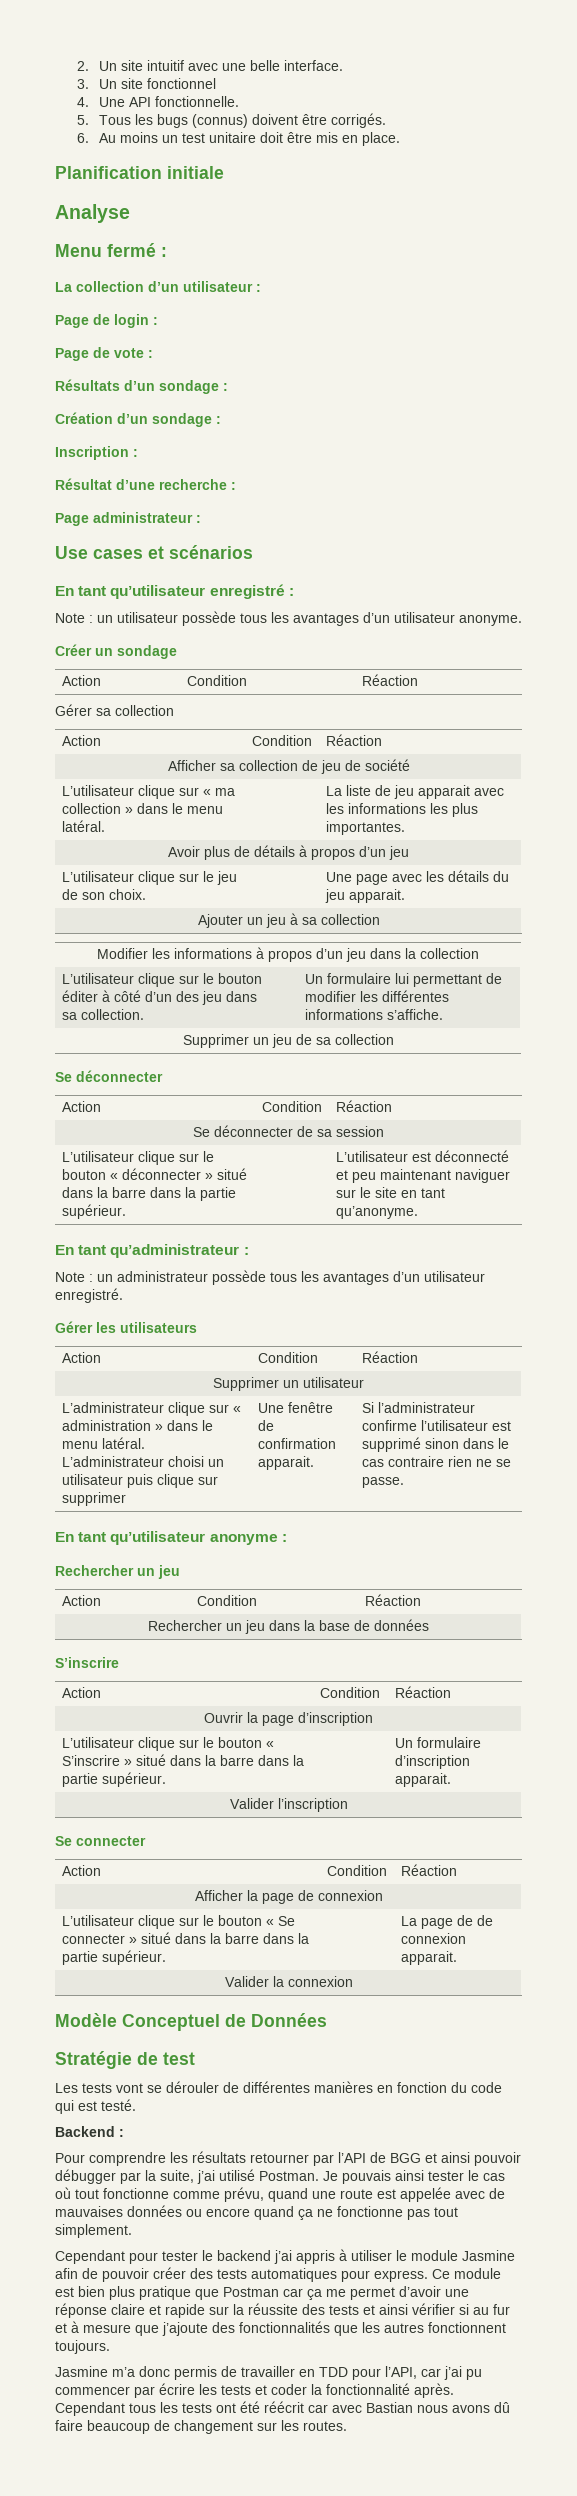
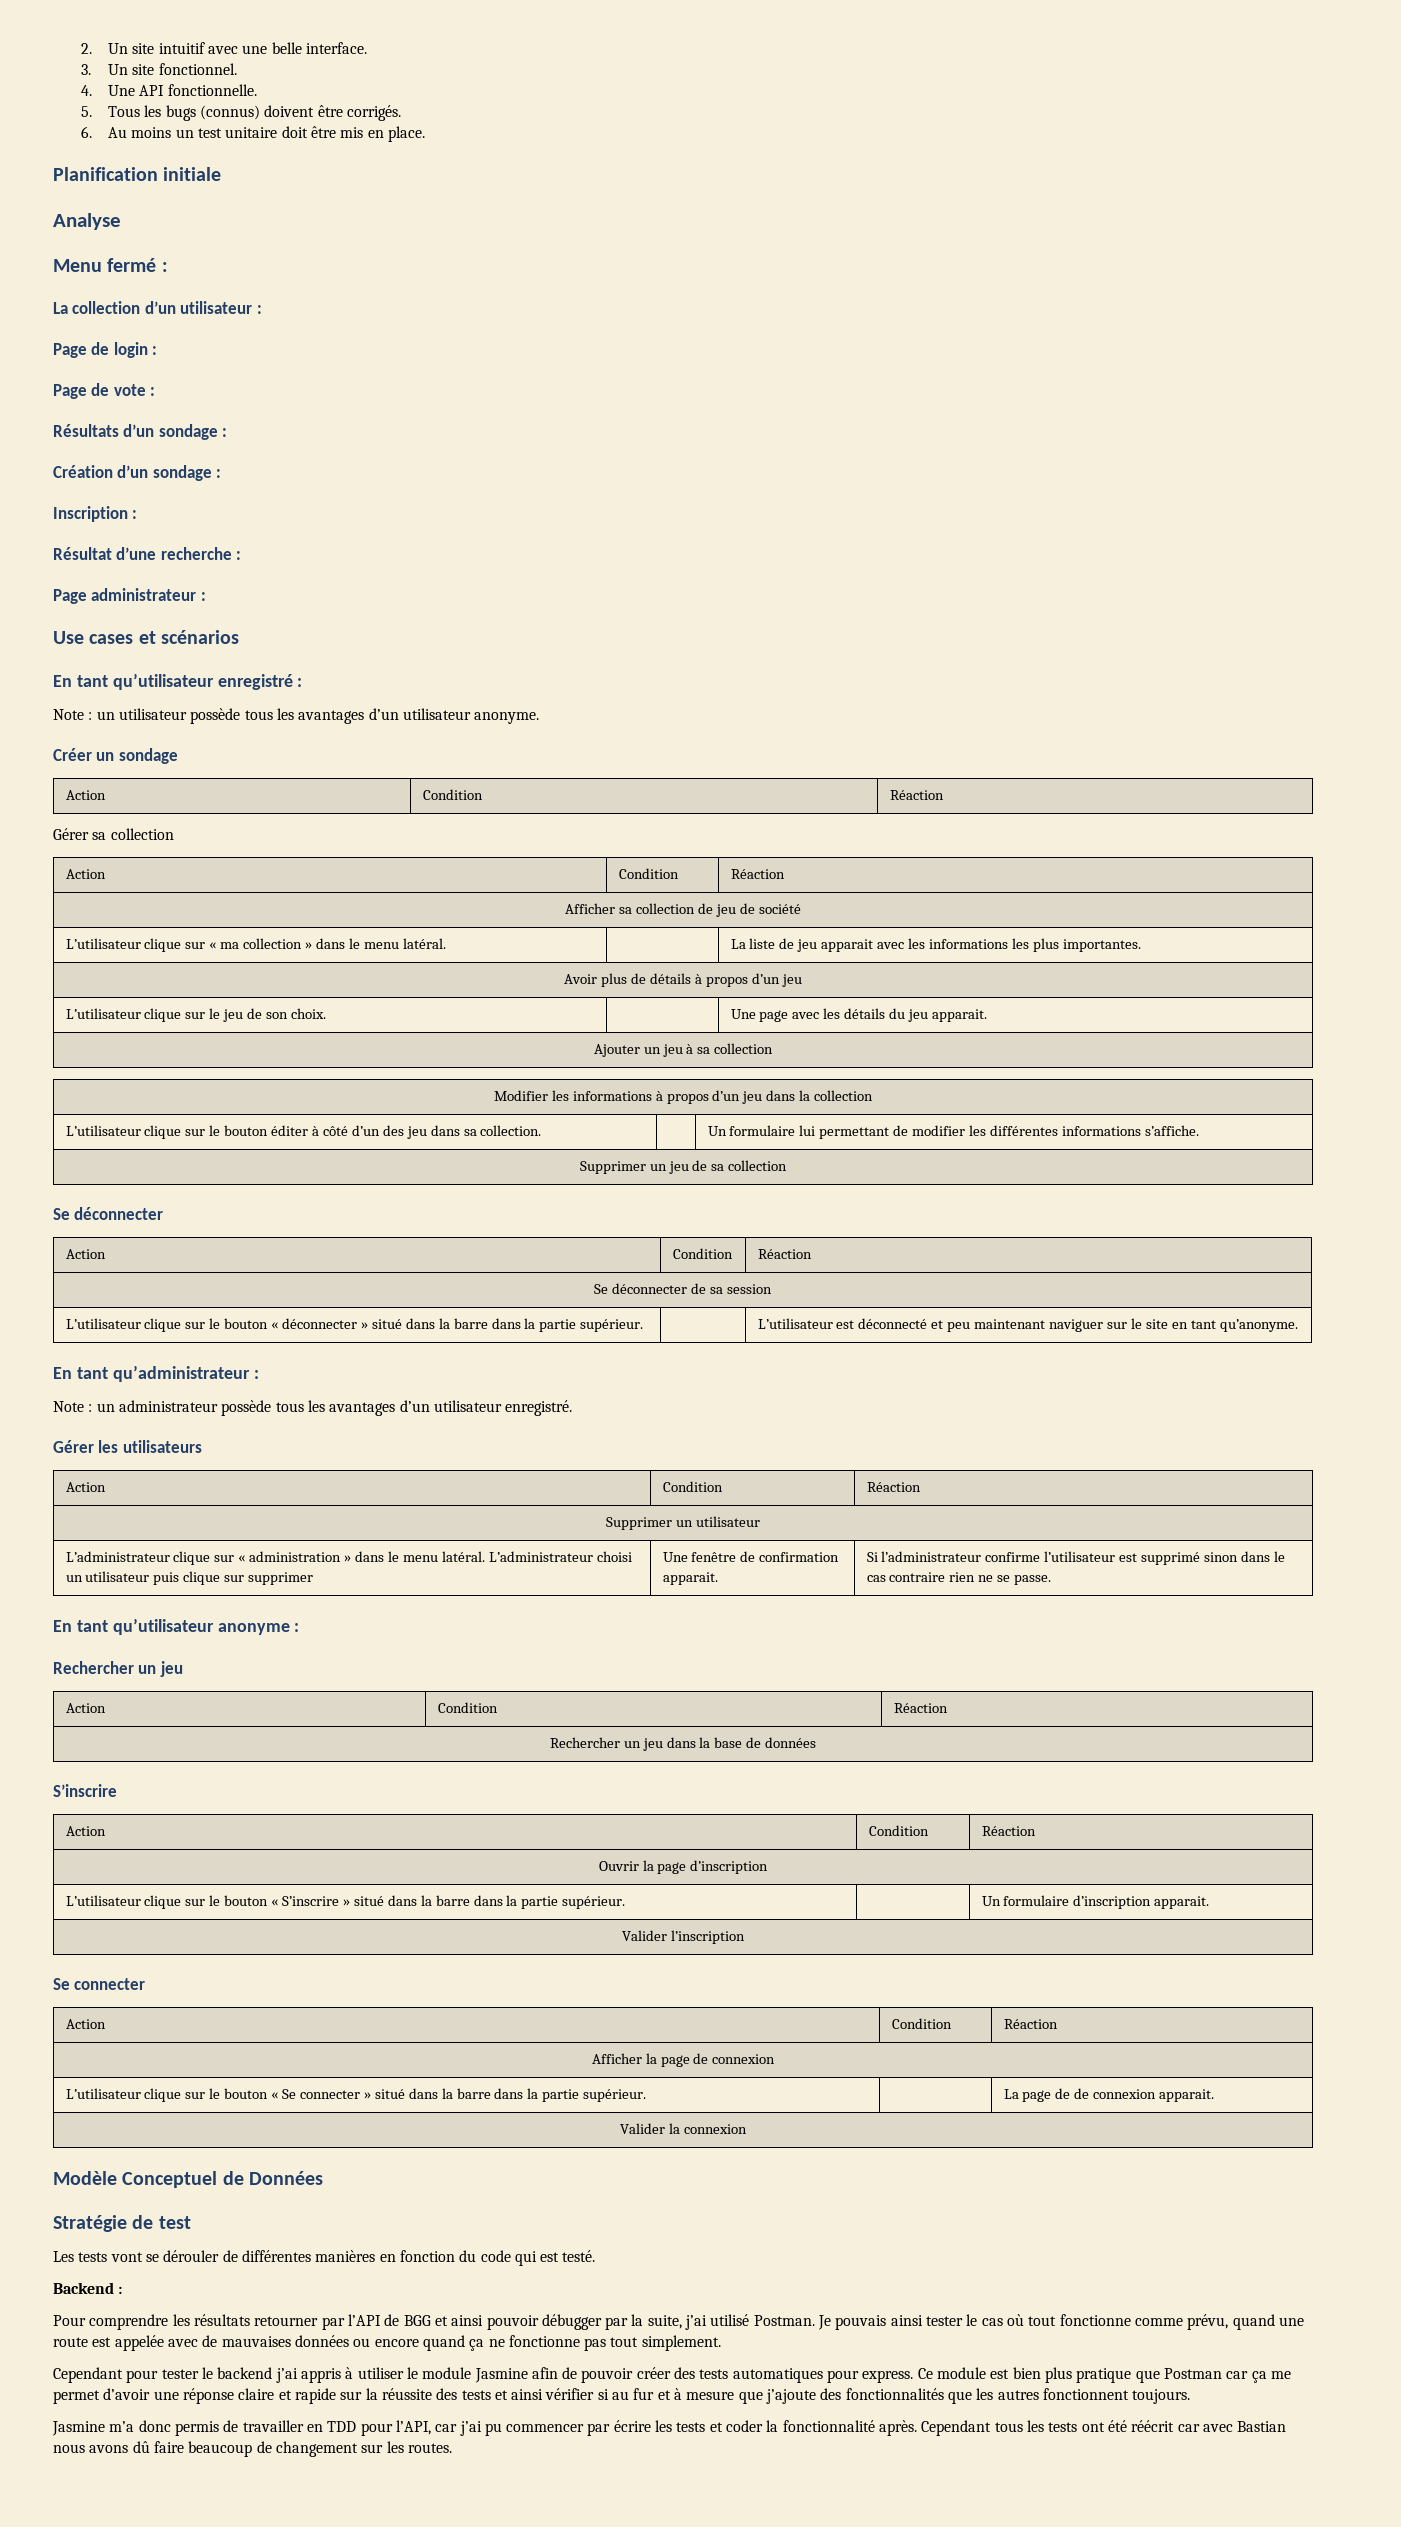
[147,78,217,89] fonctionnel -> [158,63,237,75] fonctionnel.

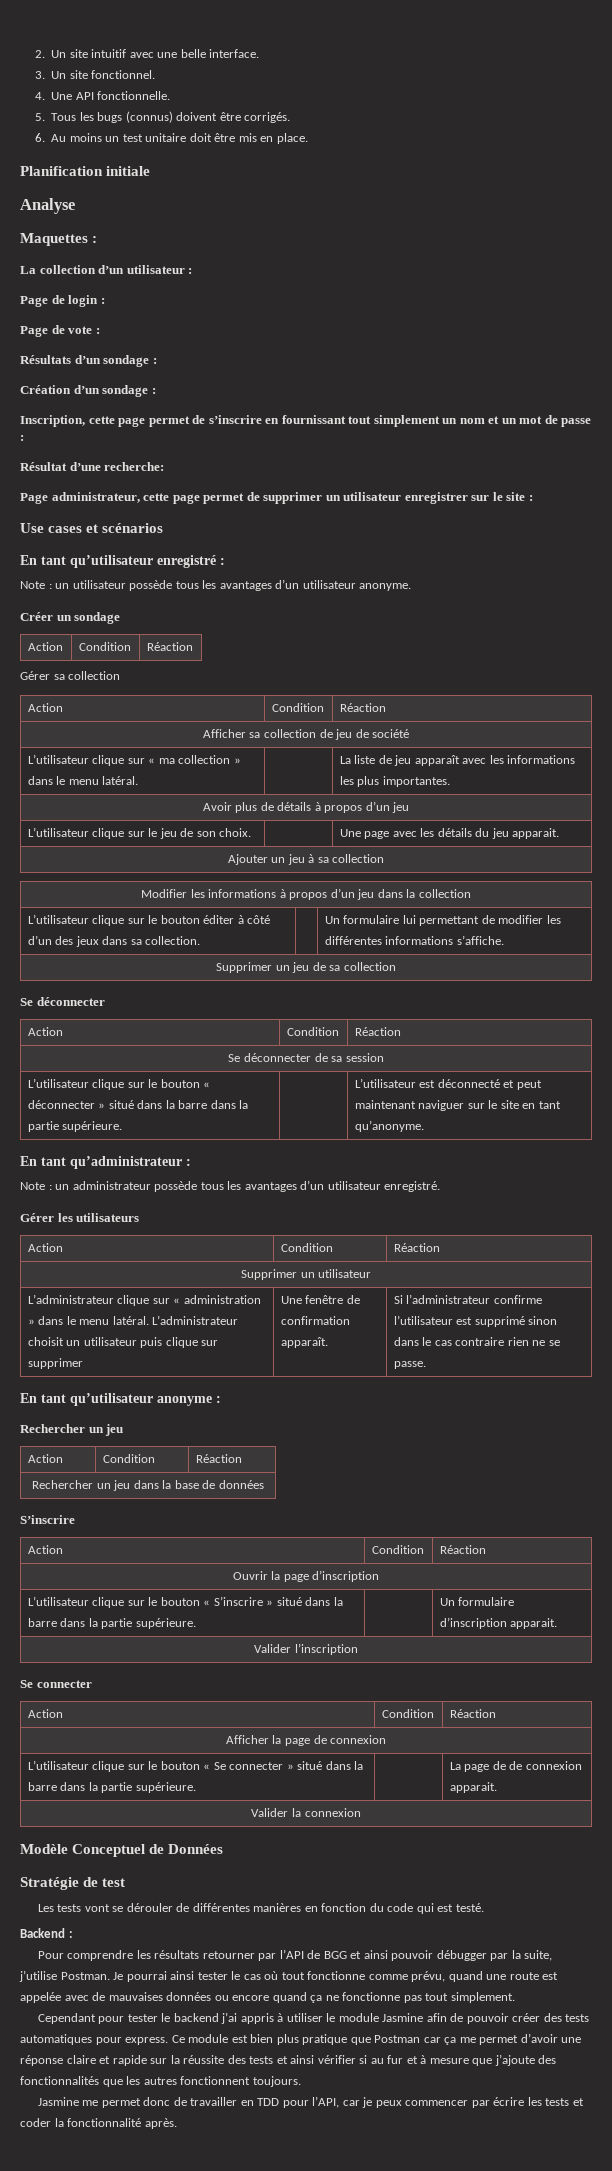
[53,258,157,272] Menu fermé -> [20,233,88,246] Maquettes
[53,506,128,522] Inscription -> [20,415,592,427] Inscription, cette page permet de s’inscrire en fournissant tout simplement un nom et un mot de passe
[160,547,242,560] [53,588,197,604] recherche : // Page administrateur -> [104,462,165,471] [20,492,526,504] recherche: // Page administrateur, cette page permet de supprimer un utilisateur enregistrer sur le site
[821,939,874,952] apparait -> [414,755,460,766] apparaît
[406,1126,427,1139] jeu -> [75,936,99,947] jeux
[580,1319,644,1332] supérieur. -> [62,1121,123,1132] supérieure.
[947,1322,971,1332] peu -> [516,1080,542,1090] peut
[596,1551,632,1562] choisi -> [27,1337,64,1346] choisit
[662,1572,718,1585] apparait. -> [280,1337,328,1348] apparaît.
[562,1896,626,1909] supérieur. -> [135,1618,196,1629] supérieure.
[583,2089,647,2102] supérieur. -> [135,1782,196,1793] supérieure.
[685,2314,750,2330] j’ai utilisé -> [19,1970,57,1982] j’utilise
[835,2315,887,2330] pouvais -> [126,1971,167,1982] pourrai
[109,2420,219,2436] m’a donc permis -> [82,2097,171,2108] me permet donc
[459,2421,502,2436] j’ai pu -> [362,2097,402,2108] je peux
[921,2420,1287,2436] [53,2441,452,2457] Cependant tous les tests ont été réécrit car avec Bastian nous avons dû faire beaucoup de changement sur les routes. -> (177, 2123) none

